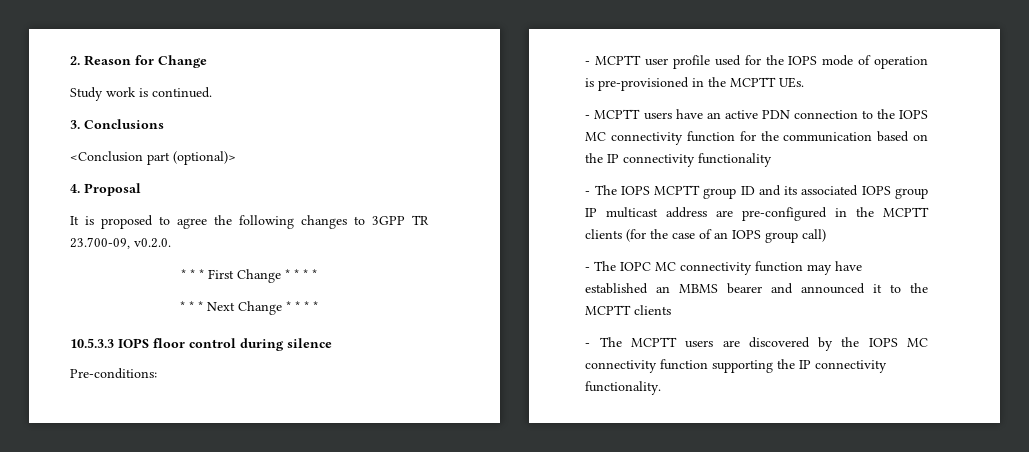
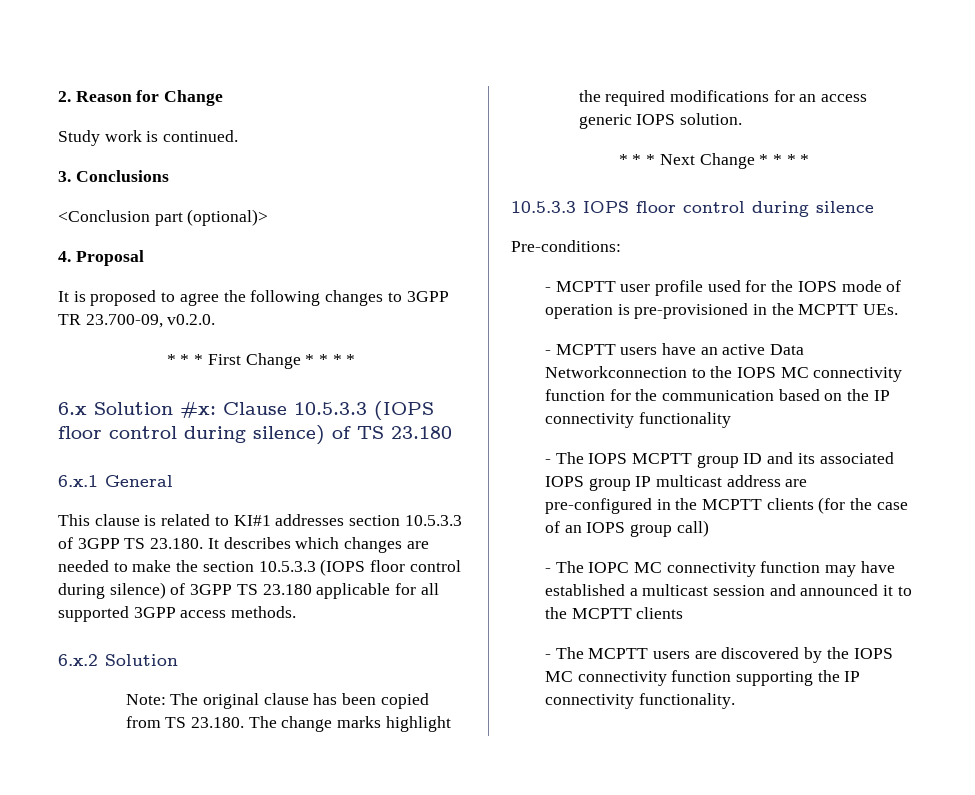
(317, 274) none -> [58,401,434,420] [58,425,452,445] [58,475,173,487] [58,514,462,526] [58,537,429,553] [58,559,461,576] [58,582,439,599] [58,606,297,622] [58,654,178,666] [125,693,429,709] [125,716,451,732] [578,90,868,106] [578,113,743,129] // 6.x Solution #x: Clause 10.5.3.3 (IOPS floor control during silence) of TS 23.180 // 6.x.1 General // This clause is related to KI#1 addresses section 10.5.3.3 of 3GPP TS 23.180. It describes which changes are needed to make the section 10.5.3.3 (IOPS floor control during silence) of 3GPP TS 23.180 applicable for all supported 3GPP access methods. // 6.x.2 Solution // Note: The original clause has been copied from TS 23.180. The change marks highlight the required modifications for an access generic IOPS solution.
[761,110,858,119] PDN connection -> [770,344,805,355] [544,366,687,378] Data Networkconnection
[656,283,763,294] an MBMS bearer -> [629,584,765,596] a multicast session

